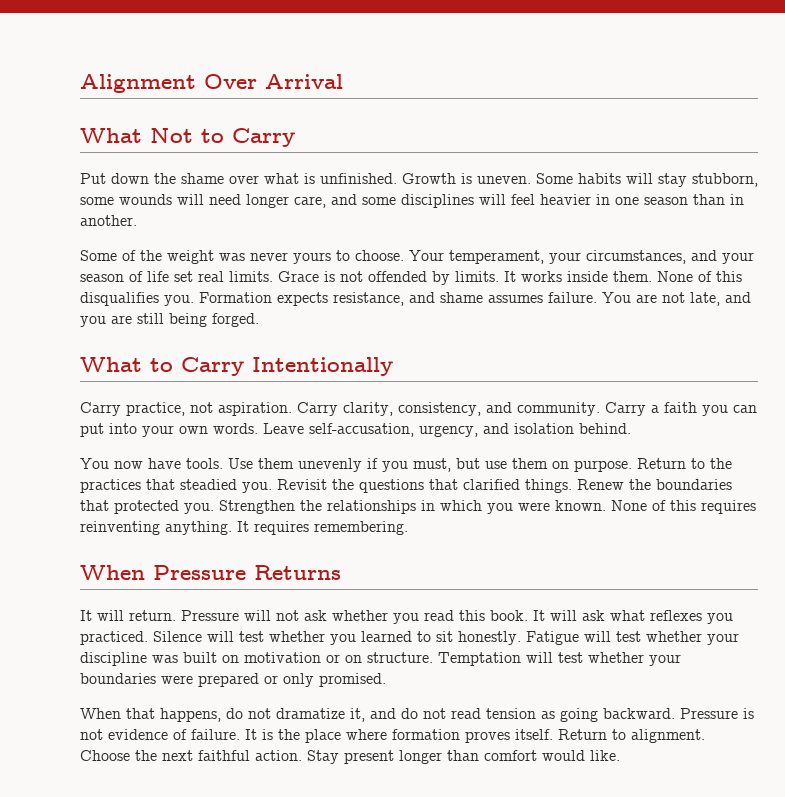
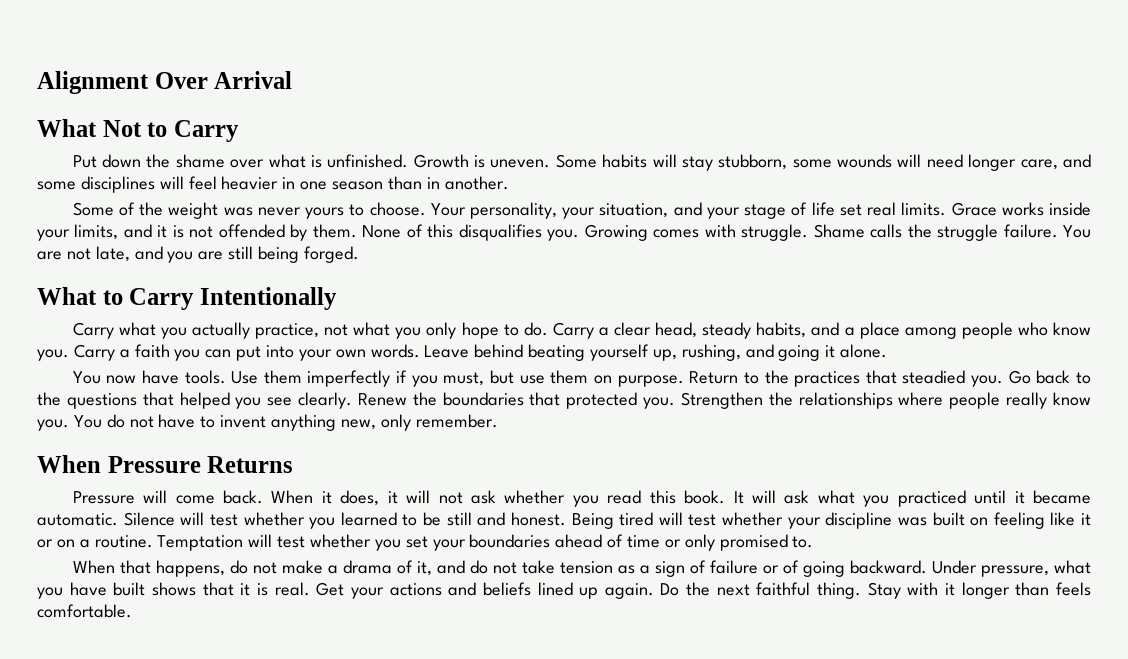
[449,250,686,264] temperament, your circumstances, -> [469,202,669,219] personality, your situation,
[80,274,124,282] season -> [744,204,787,219] stage
[324,271,608,285] is not offended by limits. It works inside -> [1001,202,1091,216] [37,224,308,241] works inside your limits, and it is not offended by
[199,292,543,306] Formation expects resistance, and shame assumes -> [584,224,999,241] Growing comes with struggle. Shame calls the struggle
[126,402,600,416] practice, not aspiration. Carry clarity, consistency, and community. -> [118,322,1091,339] [37,349,69,361] what you actually practice, not what you only hope to do. Carry a clear head, steady habits, and a place among people who know you.
[309,423,631,437] self-accusation, urgency, and isolation behind. -> [474,344,888,361] behind beating yourself up, rushing, and going it alone.
[298,458,362,472] unevenly -> [307,370,391,387] imperfectly
[277,479,572,493] Revisit the questions that clarified things. -> [1008,370,1092,384] [37,392,353,409] Go back to the questions that helped you see clearly.
[421,500,756,514] [80,521,408,535] [80,565,341,580] [80,610,239,621] in which you were known. None of this requires reinventing anything. It requires remembering. // When Pressure Returns // It will return. Pressure -> [898,392,1092,409] [37,414,498,431] [37,455,294,473] [72,490,398,506] where people really know you. You do not have to invent anything new, only remember. // When Pressure Returns // Pressure will come back. When it does, it
[650,610,733,624] [80,631,148,645] reflexes you practiced. -> [863,490,1092,507] [37,513,118,526] you practiced until it became automatic.
[436,631,579,645] sit honestly. Fatigue -> [423,512,654,529] be still and honest. Being tired
[244,652,681,666] [80,673,386,687] motivation or on structure. Temptation will test whether your boundaries were prepared or only promised. -> [993,512,1091,529] [37,534,814,551] feeling like it or on a routine. Temptation will test whether you set your boundaries ahead of time or only promised to.
[276,708,345,719] dramatize -> [281,560,413,574] make a drama of
[451,708,481,719] read -> [521,560,555,574] take
[560,708,754,722] [80,729,705,743] [80,750,620,764] going backward. Pressure is not evidence of failure. It is the place where formation proves itself. Return to alignment. Choose the next faithful action. Stay present longer than comfort would like. -> [639,560,1091,577] [37,582,1092,599] [37,604,132,618] a sign of failure or of going backward. Under pressure, what you have built shows that it is real. Get your actions and beliefs lined up again. Do the next faithful thing. Stay with it longer than feels comfortable.

